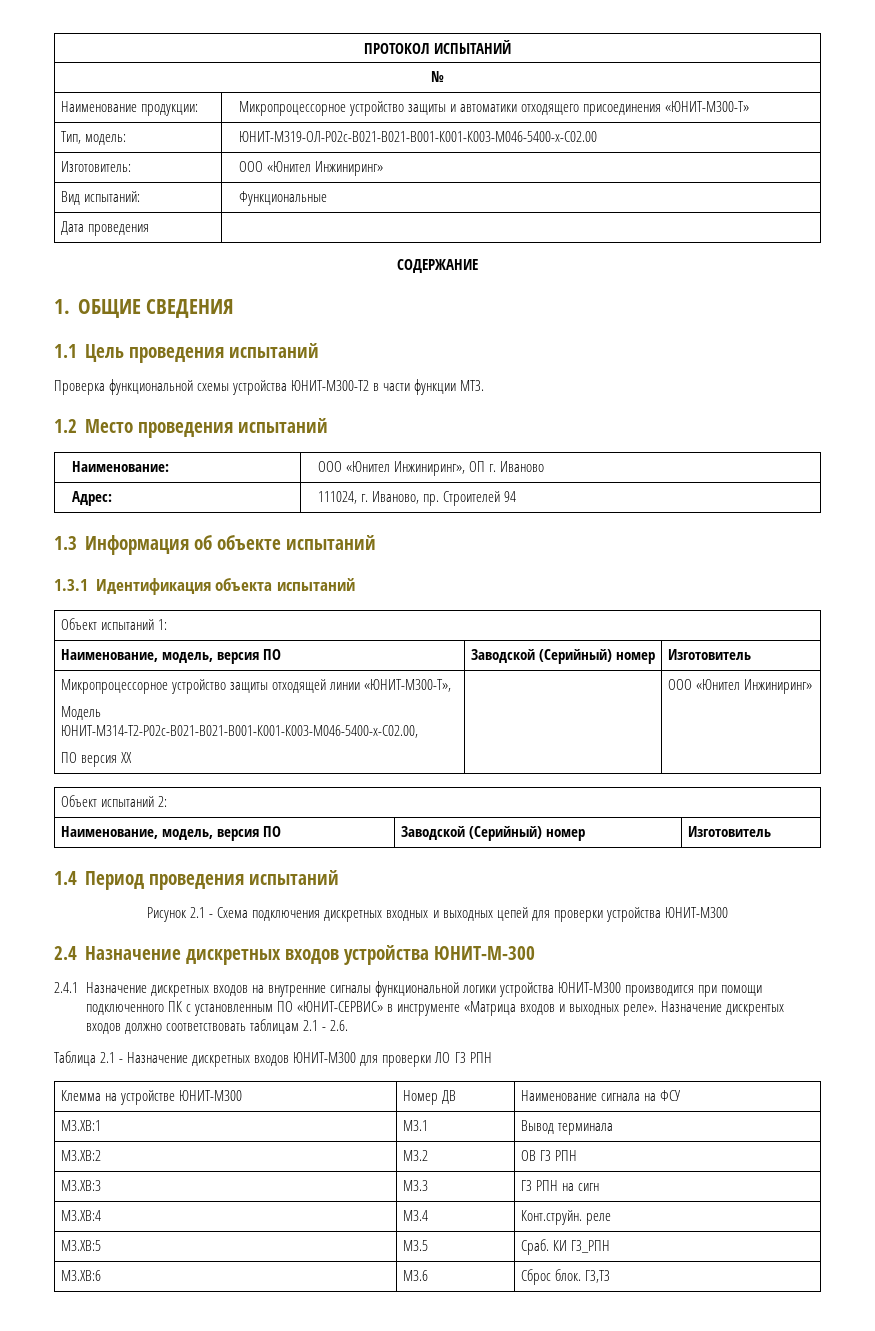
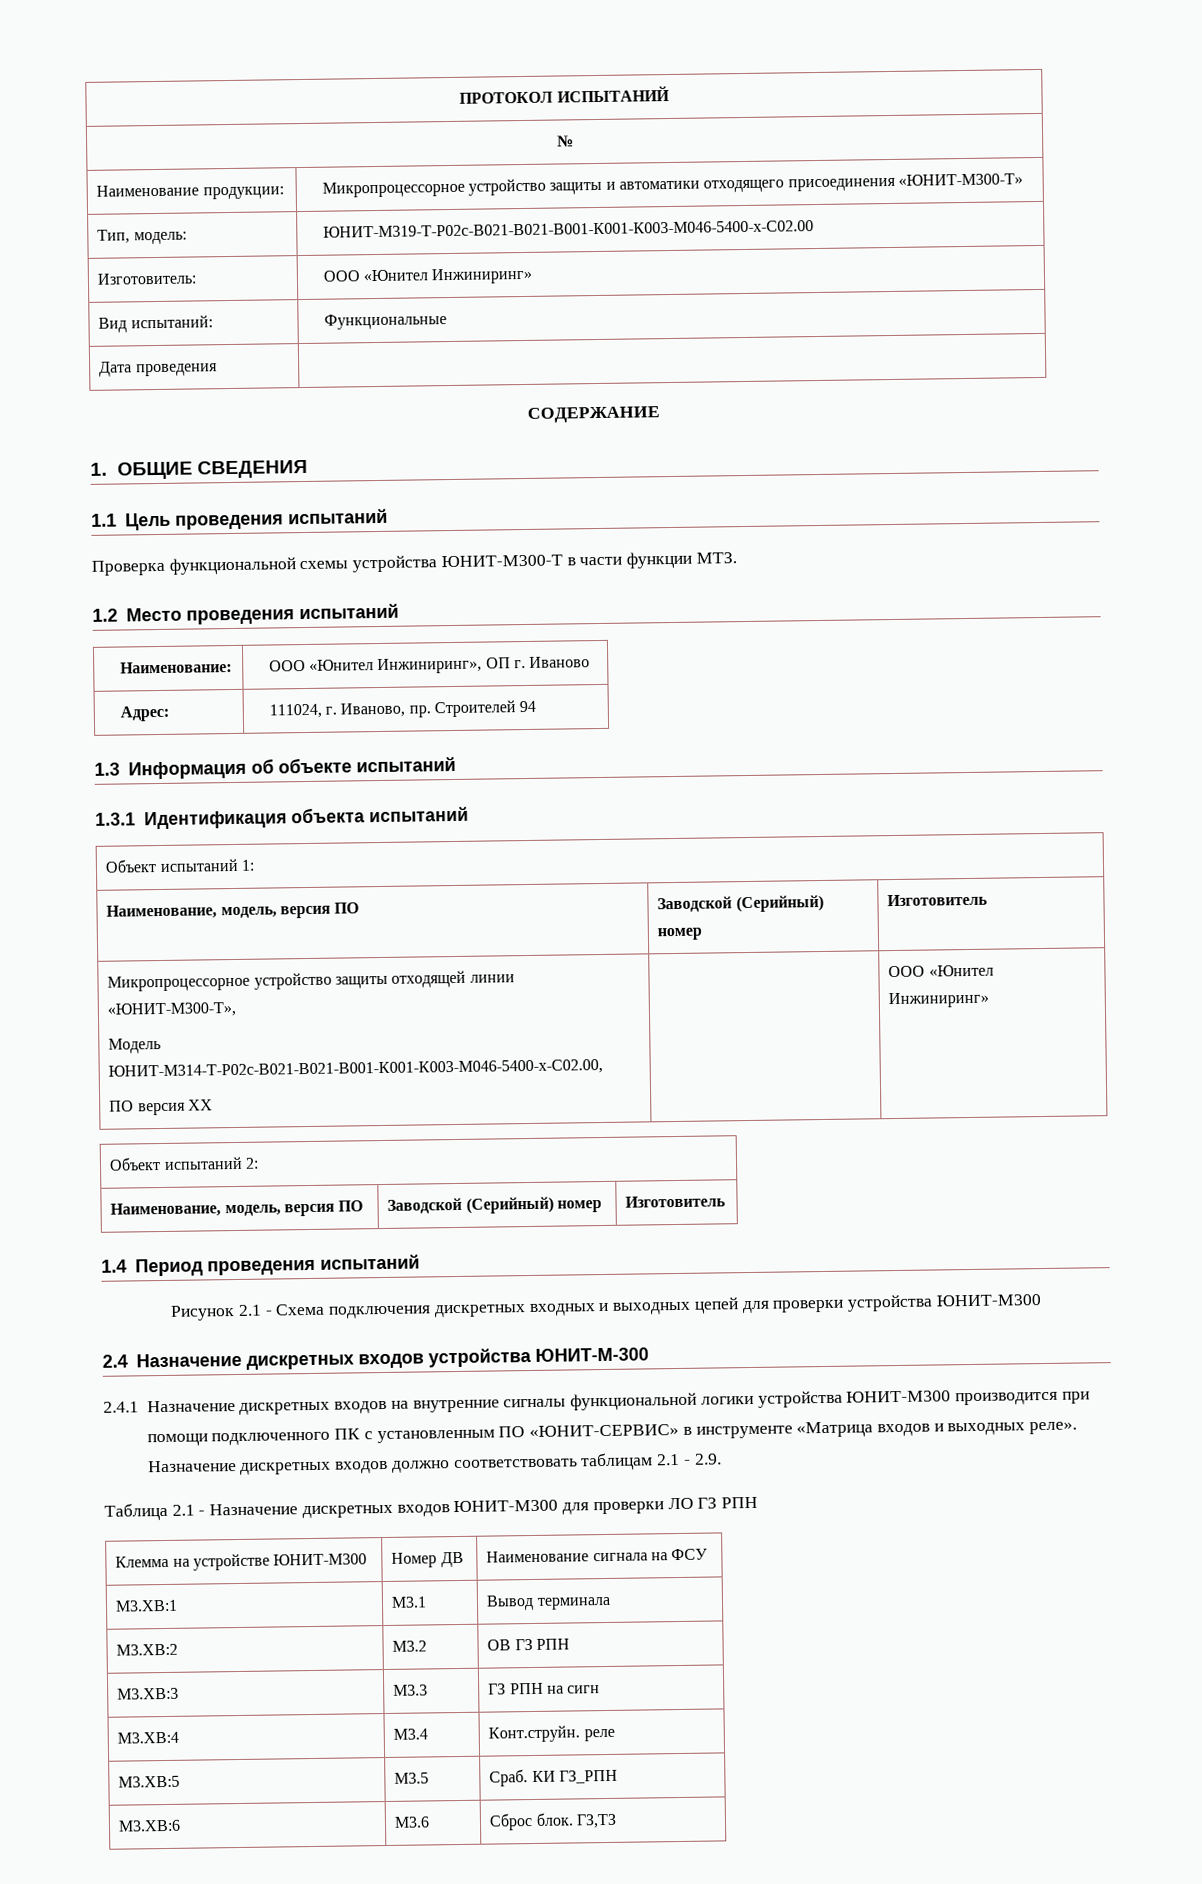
[238,131,597,142] ЮНИТ-М319-ОЛ-Р02с-B021-В021-В001-К001-К003-M046-5400-x-C02.00 -> [322,220,814,238] ЮНИТ-М319-Т-Р02с-B021-В021-В001-К001-К003-M046-5400-x-C02.00
[291,380,370,391] ЮНИТ-М300-Т2 -> [440,554,563,568] ЮНИТ-М300-Т
[60,725,418,738] ЮНИТ-М314-Т2-Р02с-B021-В021-В001-К001-К003-M046-5400-x-C02.00, -> [108,1058,604,1080] ЮНИТ-М314-Т-Р02с-B021-В021-В001-К001-К003-M046-5400-x-C02.00,
[726,1004,785,1016] дискрентых -> [240,1461,332,1475] дискретных
[329,1020,348,1031] 2.6. -> [693,1453,722,1465] 2.9.

